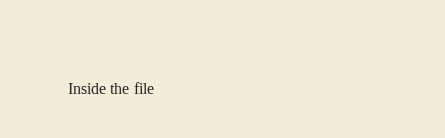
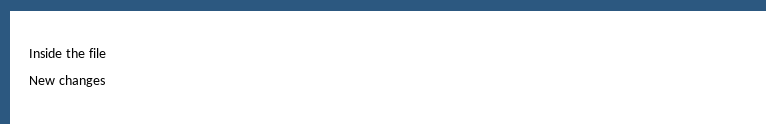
(154, 88) none -> [29,75,105,87] // New changes

